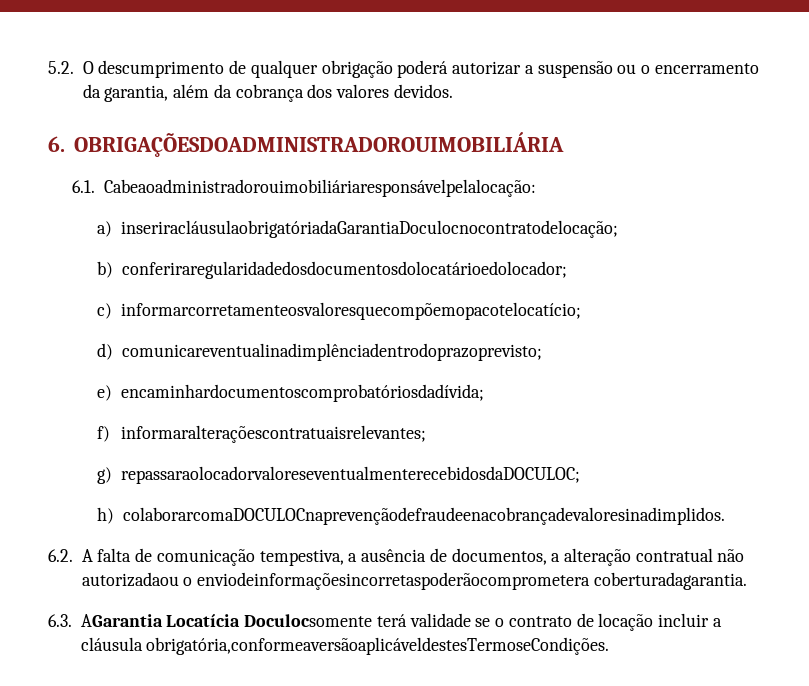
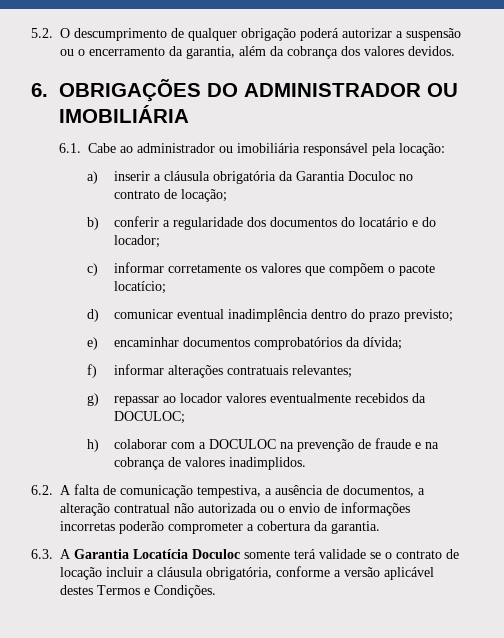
[73,132,564,157] [72,179,537,197] [96,220,619,238] [96,261,567,279] [96,302,582,320] [96,343,542,361] [96,384,485,402] [96,425,427,443] [96,466,581,484] [96,507,725,525] OBRIGAÇÕESDOADMINISTRADOROUIMOBILIÁRIA // 6.1. Cabeaoadministradorouimobiliáriaresponsávelpelalocação: // a) inseriracláusulaobrigatóriadaGarantiaDoculocnocontratodelocação; // b) conferiraregularidadedosdocumentosdolocatárioedolocador; // c) informarcorretamenteosvaloresquecompõemopacotelocatício; // d) comunicareventualinadimplênciadentrodoprazoprevisto; // e) encaminhardocumentoscomprobatóriosdadívida; // f) informaralteraçõescontratuaisrelevantes; // g) repassaraolocadorvaloreseventualmenterecebidosdaDOCULOC; // h) colaborarcomaDOCULOCnaprevençãodefraudeenacobrançadevaloresinadimplidos. -> [58,79,458,102] [58,105,189,123] [58,143,445,156] [86,171,414,184] [114,189,228,202] [86,216,437,230] [114,235,161,248] [86,262,436,276] [114,281,167,294] [86,309,454,322] [86,337,403,350] [86,364,353,378] [86,393,427,406] [114,411,186,424] [86,438,440,452] [114,457,307,470] OBRIGAÇÕES DO ADMINISTRADOR OU IMOBILIÁRIA // 6.1. Cabe ao administrador ou imobiliária responsável pela locação: // a) inserir a cláusula obrigatória da Garantia Doculoc no contrato de locação; // b) conferir a regularidade dos documentos do locatário e do locador; // c) informar corretamente os valores que compõem o pacote locatício; // d) comunicar eventual inadimplência dentro do prazo previsto; // e) encaminhar documentos comprobatórios da dívida; // f) informar alterações contratuais relevantes; // g) repassar ao locador valores eventualmente recebidos da DOCULOC; // h) colaborar com a DOCULOC na prevenção de fraude e na cobrança de valores inadimplidos.
[81,572,747,590] [48,614,373,627] autorizadaou o enviodeinformaçõesincorretaspoderãocomprometera coberturadagarantia. // 6.3. AGarantia Locatícia Doculocsomente -> [198,502,410,516] [60,521,380,534] [31,549,290,559] autorizada ou o envio de informações incorretas poderão comprometer a cobertura da garantia. // 6.3. A Garantia Locatícia Doculoc somente
[146,637,610,655] obrigatória,conformeaversãoaplicáveldestesTermoseCondições. -> [206,566,434,580] [60,585,216,598] obrigatória, conforme a versão aplicável destes Termos e Condições.

